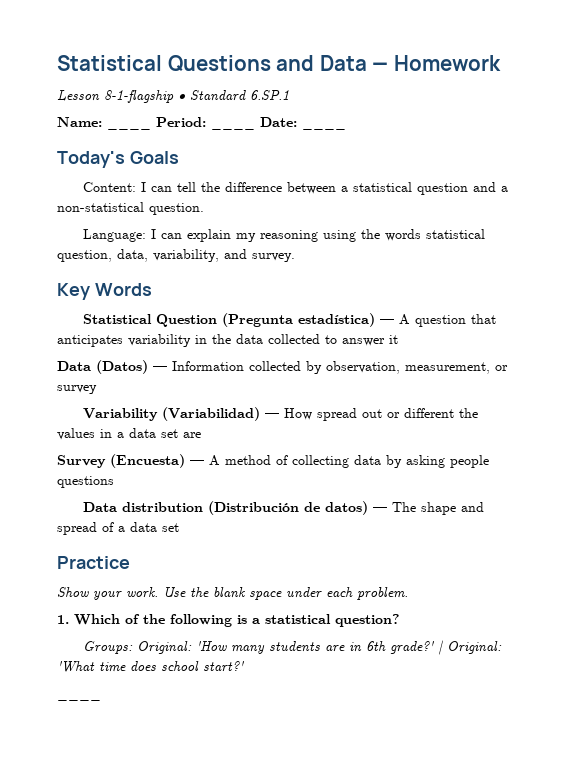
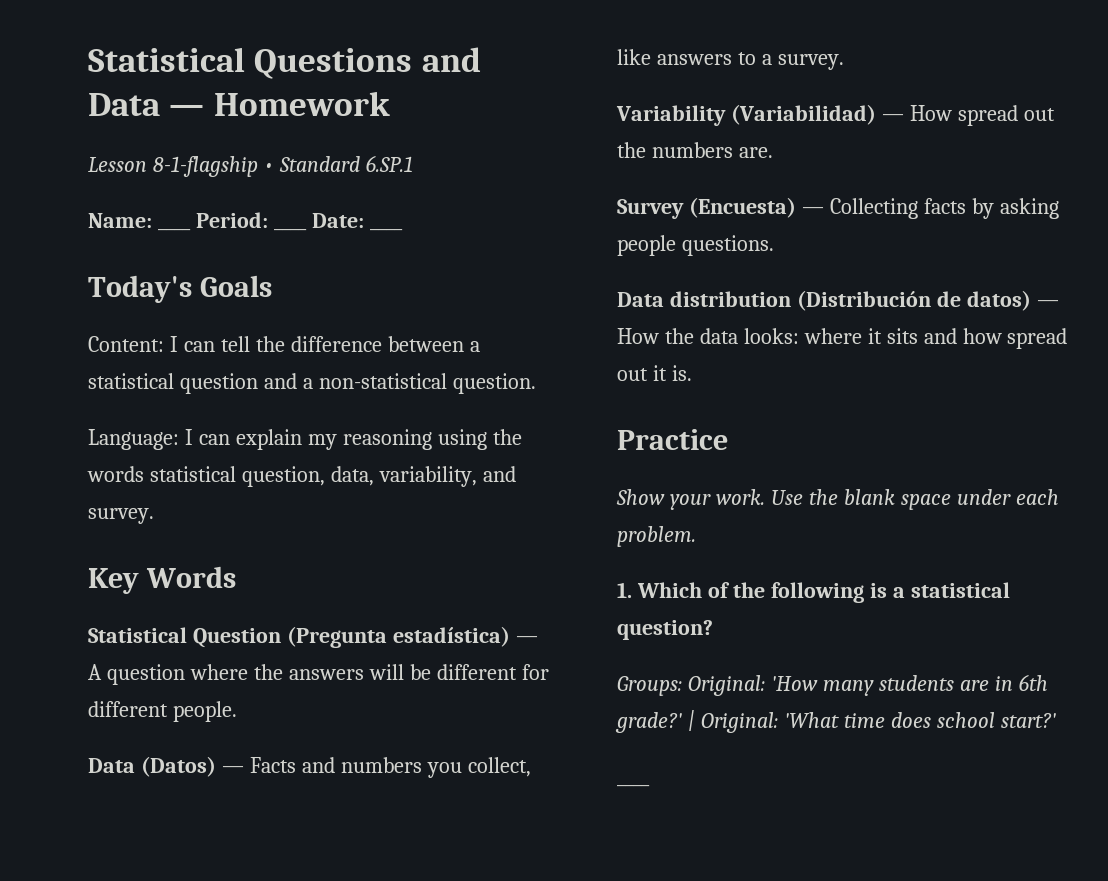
[471,314,497,324] [57,334,398,347] [57,360,508,374] [57,385,97,394] that anticipates variability in the data collected to answer it // Data (Datos) — Information collected by observation, measurement, or survey -> [189,664,549,680] [88,701,237,722] [88,756,531,778] [617,49,844,70] where the answers will be different for different people. // Data (Datos) — Facts and numbers you collect, like answers to a survey.
[387,408,479,418] [57,428,201,440] [57,454,381,468] or different the values in a data set are // Survey (Encuesta) — A method of collecting data -> [617,142,773,158] [617,197,966,219] the numbers are. // Survey (Encuesta) — Collecting facts
[57,476,114,488] questions -> [681,235,774,256] questions.
[392,502,485,515] [57,522,179,535] The shape and spread of a data set -> [617,328,1068,349] [617,365,692,381] How the data looks: where it sits and how spread out it is.

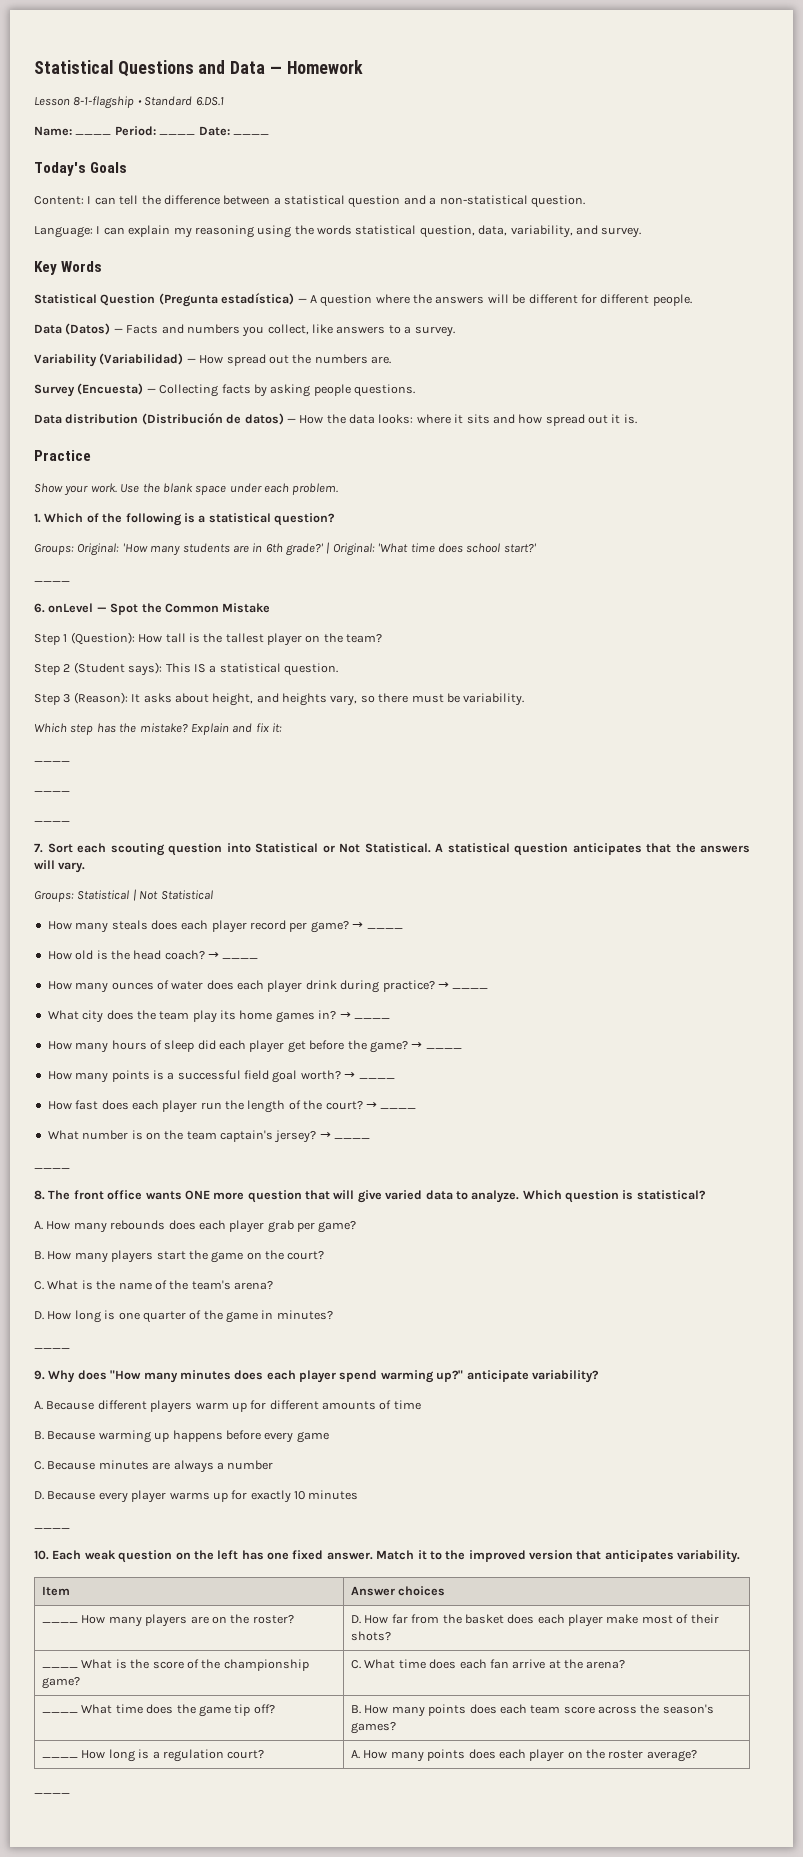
[365,155,413,172] 6.SP.1 -> [195,97,224,106] 6.DS.1
(650, 785) none -> [34,603,271,615] [34,632,383,646] [34,662,338,676] [34,692,525,706] [34,723,282,735] [34,761,70,762] [34,791,70,792] [34,821,70,822] [34,843,750,856] [34,860,86,873] [34,889,213,902] [47,920,403,933] [47,950,259,960] [47,980,489,993] [47,1010,390,1023] [47,1040,462,1053] [47,1070,395,1083] [47,1100,417,1113] [47,1130,371,1143] [34,1168,70,1169] [34,1190,706,1203] [34,1220,357,1233] [34,1250,325,1263] [34,1280,273,1290] [34,1310,333,1323] [34,1348,70,1349] [34,1370,599,1383] [34,1400,421,1413] [34,1430,329,1443] [34,1460,274,1473] [34,1490,359,1503] [34,1528,70,1529] [34,1550,741,1563] [42,1586,71,1596] [351,1586,446,1596] [42,1614,294,1627] [351,1614,719,1627] [351,1631,392,1641] [42,1659,309,1671] [42,1677,81,1689] [351,1659,626,1669] [42,1704,275,1717] [351,1704,714,1717] [351,1722,397,1734] [42,1749,265,1762] [351,1749,697,1762] [34,1793,70,1794] // 6. onLevel — Spot the Common Mistake // Step 1 (Question): How tall is the tallest player on the team? // Step 2 (Student says): This IS a statistical question. // Step 3 (Reason): It asks about height, and heights vary, so there must be variability. // Which step has the mistake? Explain and fix it: // ____ // ____ // ____ // 7. Sort each scouting question into Statistical or Not Statistical. A statistical question anticipates that the answers will vary. // Groups: Statistical | Not Statistical // How many steals does each player record per game? → ____ // How old is the head coach? → ____ // How many ounces of water does each player drink during practice? → ____ // What city does the team play its home games in? → ____ // How many hours of sleep did each player get before the game? → ____ // How many points is a successful field goal worth? → ____ // How fast does each player run the length of the court? → ____ // What number is on the team captain's jersey? → ____ // ____ // 8. The front office wants ONE more question that will give varied data to analyze. Which question is statistical? // A. How many rebounds does each player grab per game? // B. How many players start the game on the court? // C. What is the name of the team's arena? // D. How long is one quarter of the game in minutes? // ____ // 9. Why does "How many minutes does each player spend warming up?" anticipate variability? // A. Because different players warm up for different amounts of time // B. Because warming up happens before every game // C. Because minutes are always a number // D. Because every player warms up for exactly 10 minutes // ____ // 10. Each weak question on the left has one fixed answer. Match it to the improved version that anticipates variability. // Item | Answer choices // ____ How many players are on the roster? | D. How far from the basket does each player make most of their shots? // ____ What is the score of the championship game? | C. What time does each fan arrive at the arena? // ____ What time does the game tip off? | B. How many points does each team score across the season's games? // ____ How long is a regulation court? | A. How many points does each player on the roster average? // ____

